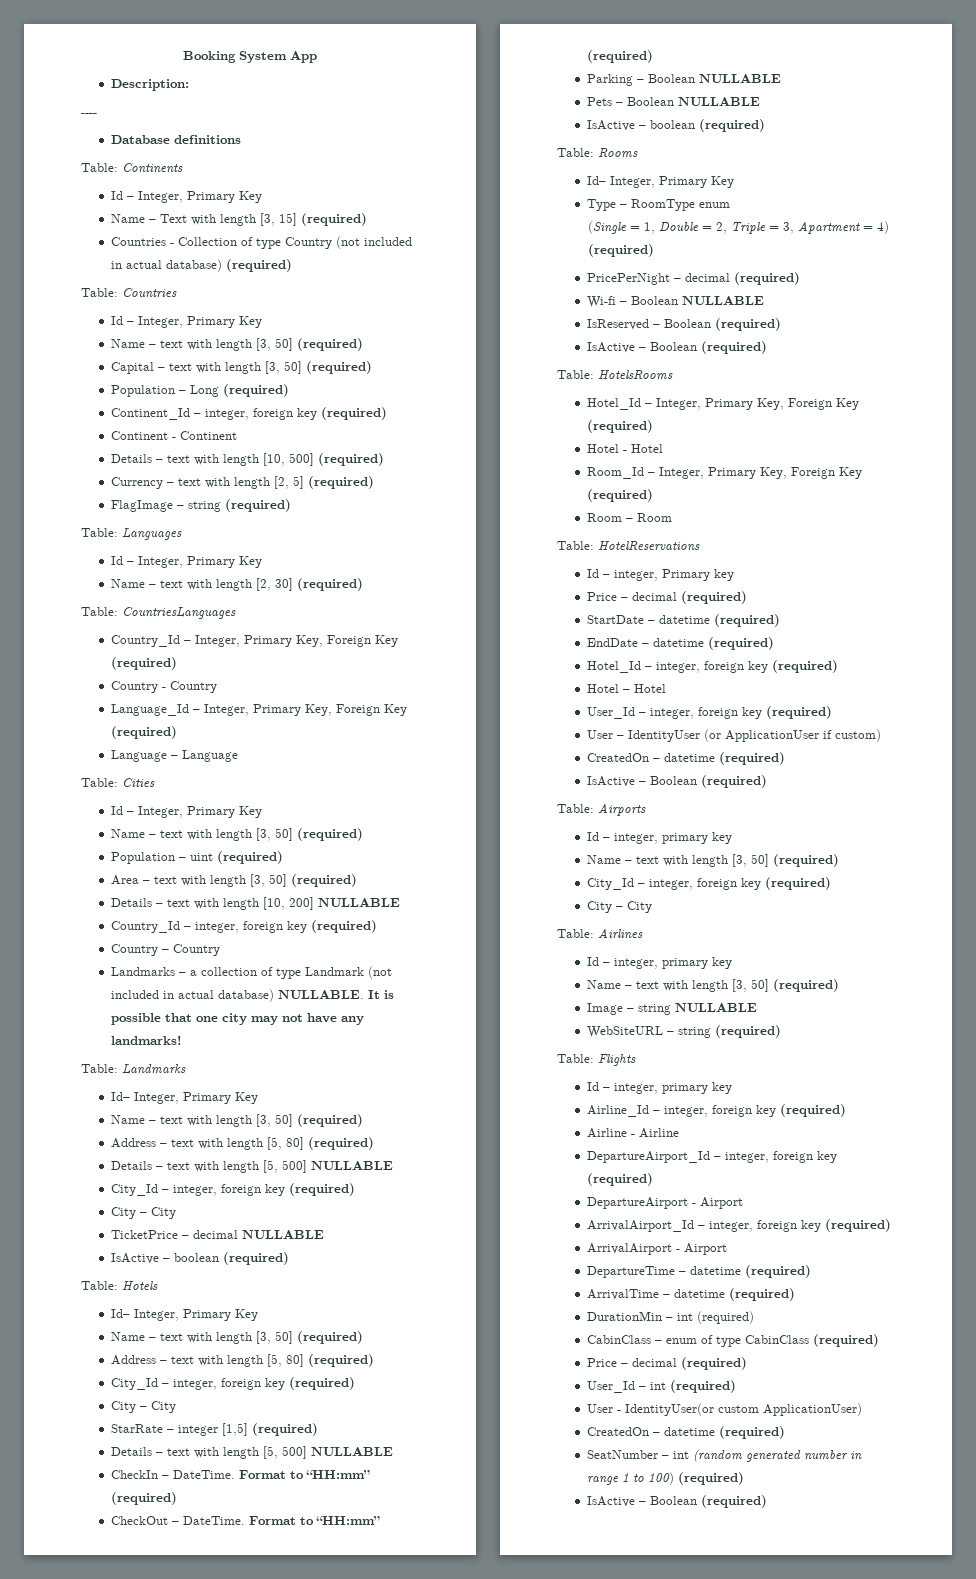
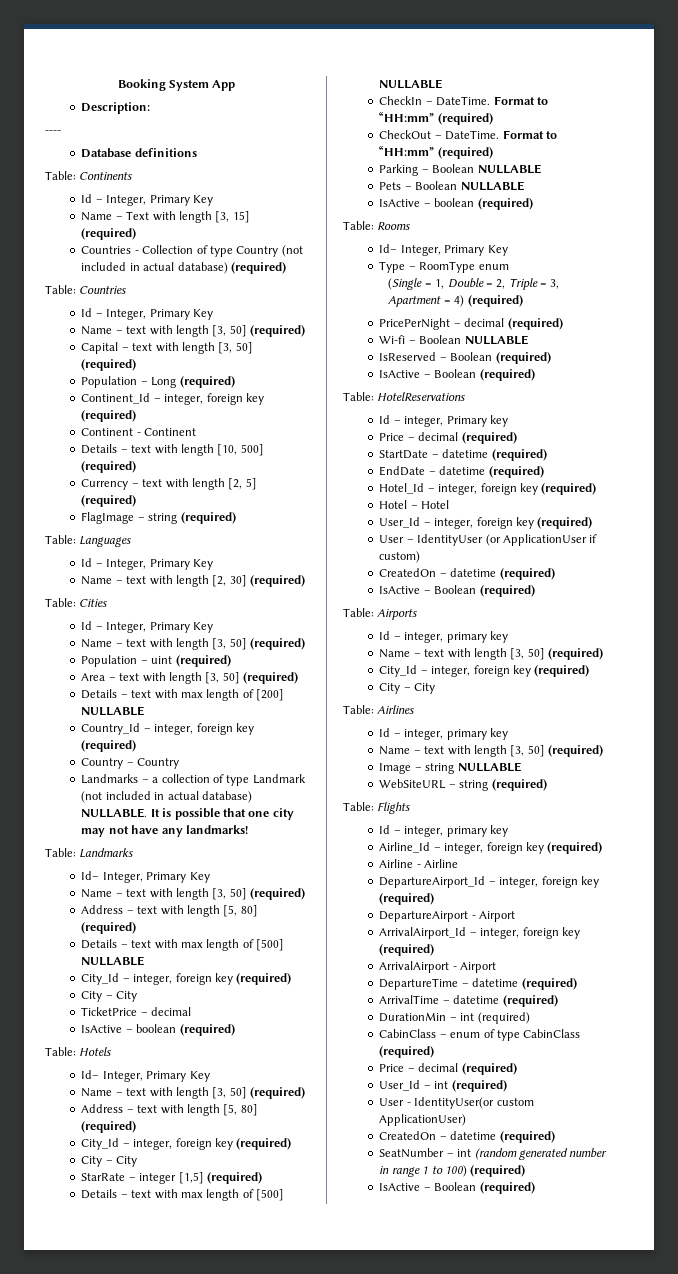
[81,607,236,619] [110,635,398,647] [110,657,177,670] [110,681,217,693] [110,704,407,716] [110,726,177,739] [110,750,238,762] // Table: CountriesLanguages // Country_Id – Integer, Primary Key, Foreign Key (required) // Country - Country // Language_Id – Integer, Primary Key, Foreign Key (required) // Language – Language -> (306, 581) none
[222,897,314,910] length [10, 200] -> [180,689,285,701] max length of [200]
[222,1160,307,1173] length [5, 500] -> [180,939,285,951] max length of [500]
[241,1230,324,1239] NULLABLE -> (192, 1011) none
[222,1446,307,1459] length [5, 500] -> [180,1189,285,1201] max length of [500]
[557,370,673,380] [586,398,859,410] [586,420,653,433] [586,444,663,453] [586,467,862,479] [586,489,653,502] [586,513,672,522] // Table: HotelsRooms // Hotel_Id – Integer, Primary Key, Foreign Key (required) // Hotel - Hotel // Room_Id – Integer, Primary Key, Foreign Key (required) // Room – Room -> (535, 375) none

